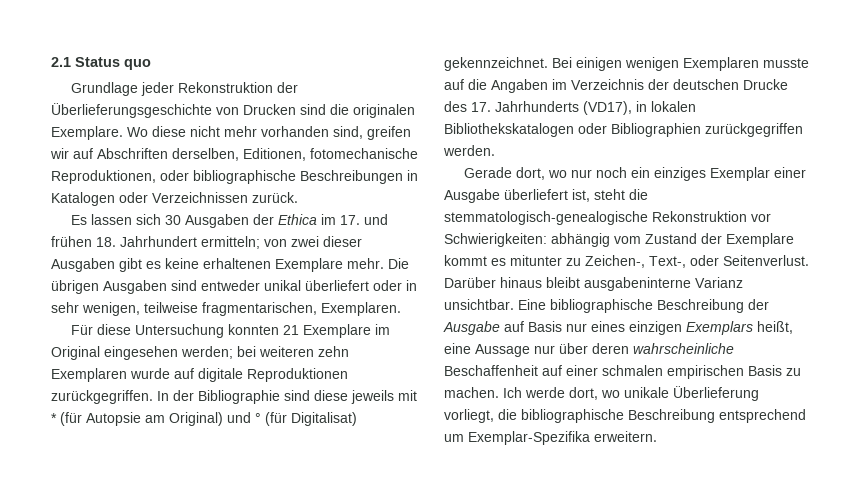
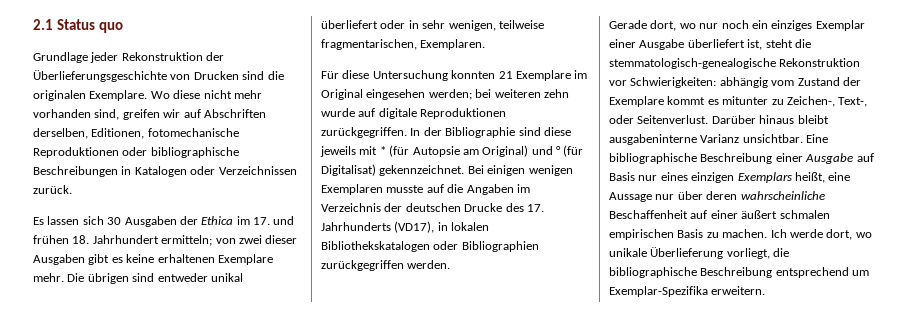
[51,170,156,184] Reproduktionen, -> [33,147,119,158] Reproduktionen
[103,280,167,294] Ausgaben -> (129, 278) none
[51,368,127,382] Exemplaren -> (569, 93) none
[748,299,769,310] der -> [775,153,803,162] einer
(598, 370) none -> [741,210,778,219] äußert

